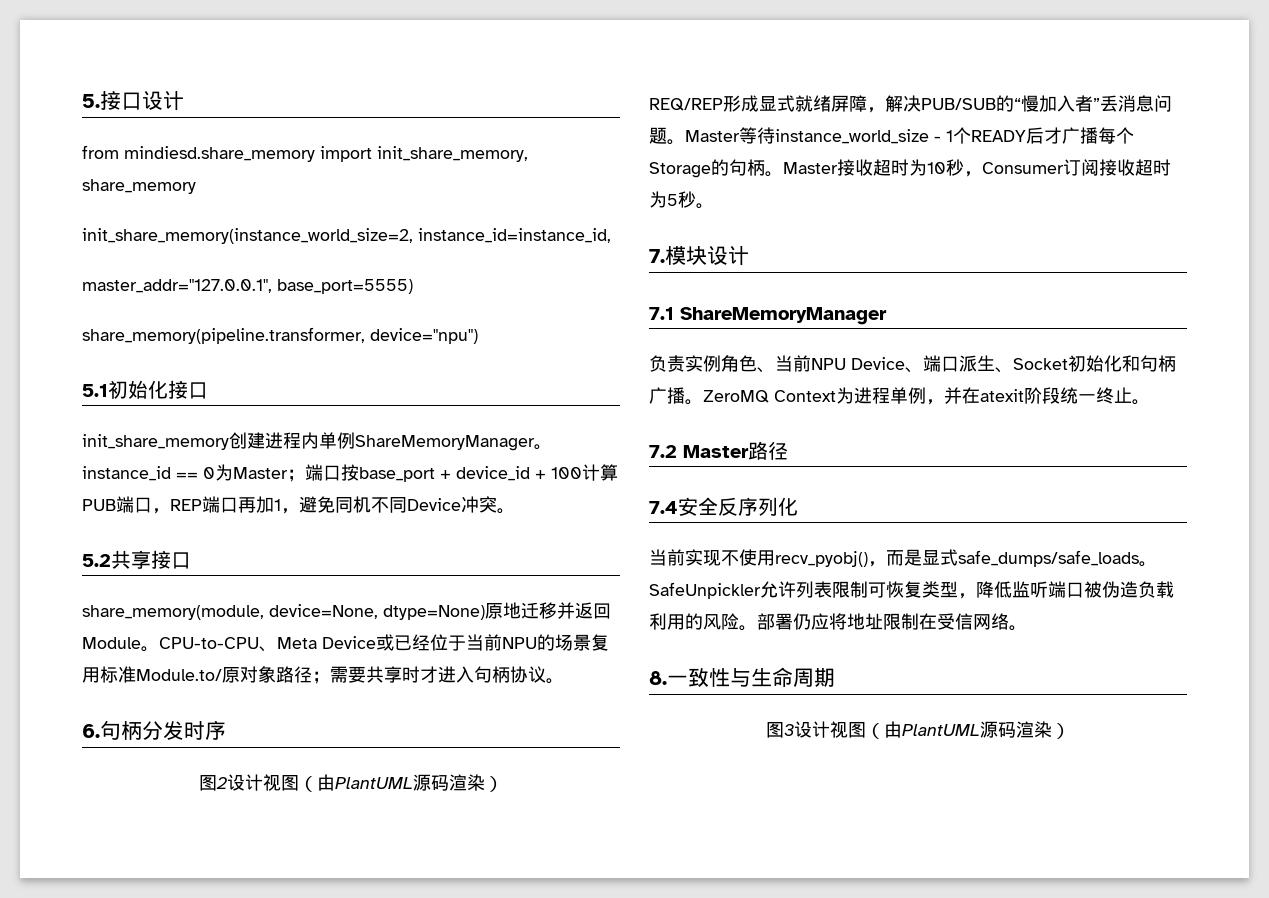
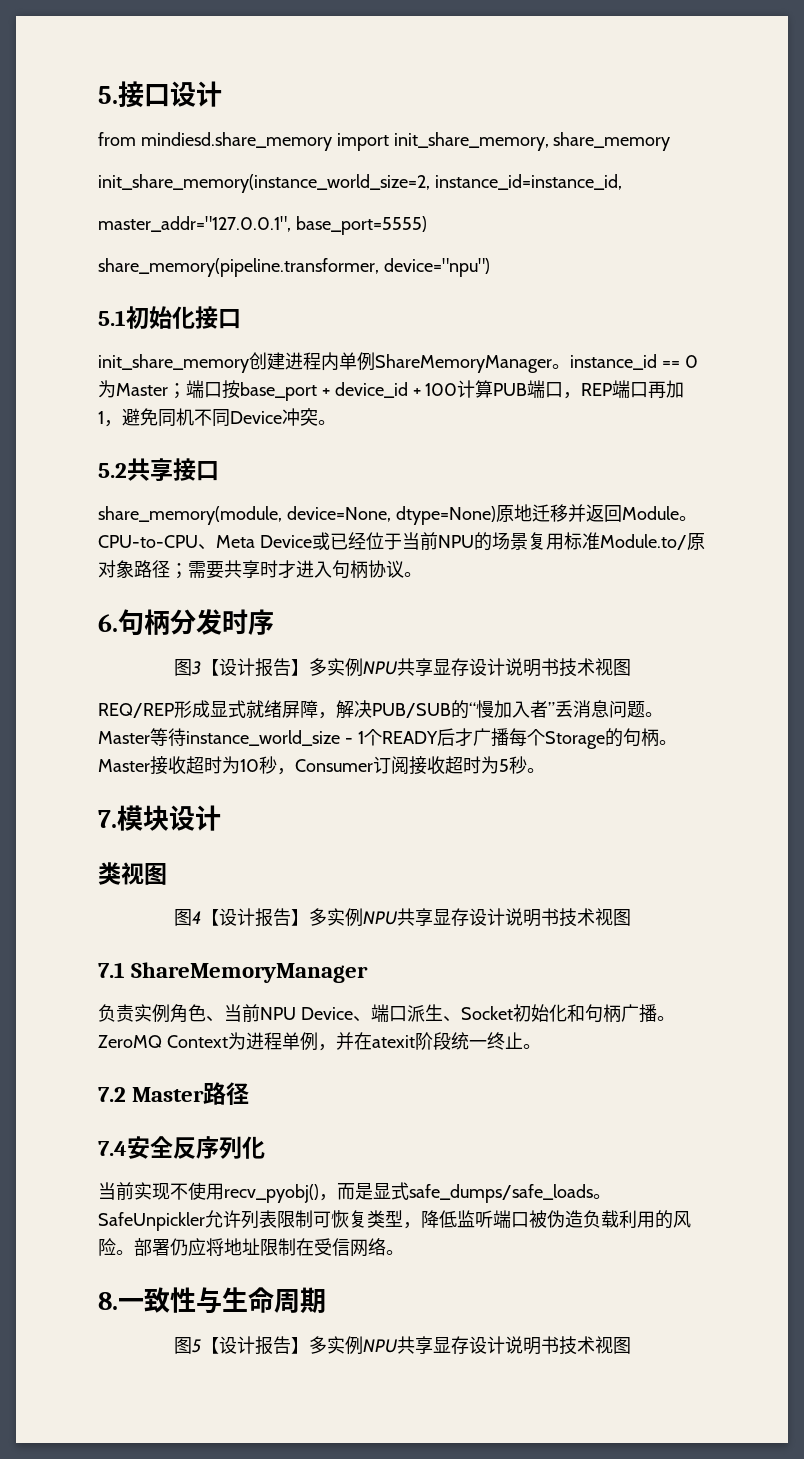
[216,774,503,792] 2设计视图（由PlantUML源码渲染） -> [190,658,631,677] 3【设计报告】多实例NPU共享显存设计说明书技术视图
(749, 256) none -> [98,862,167,885] [173,908,631,927] // 类视图 // 图4【设计报告】多实例NPU共享显存设计说明书技术视图
[784,721,1070,739] 3设计视图（由PlantUML源码渲染） -> [191,1336,631,1355] 5【设计报告】多实例NPU共享显存设计说明书技术视图

